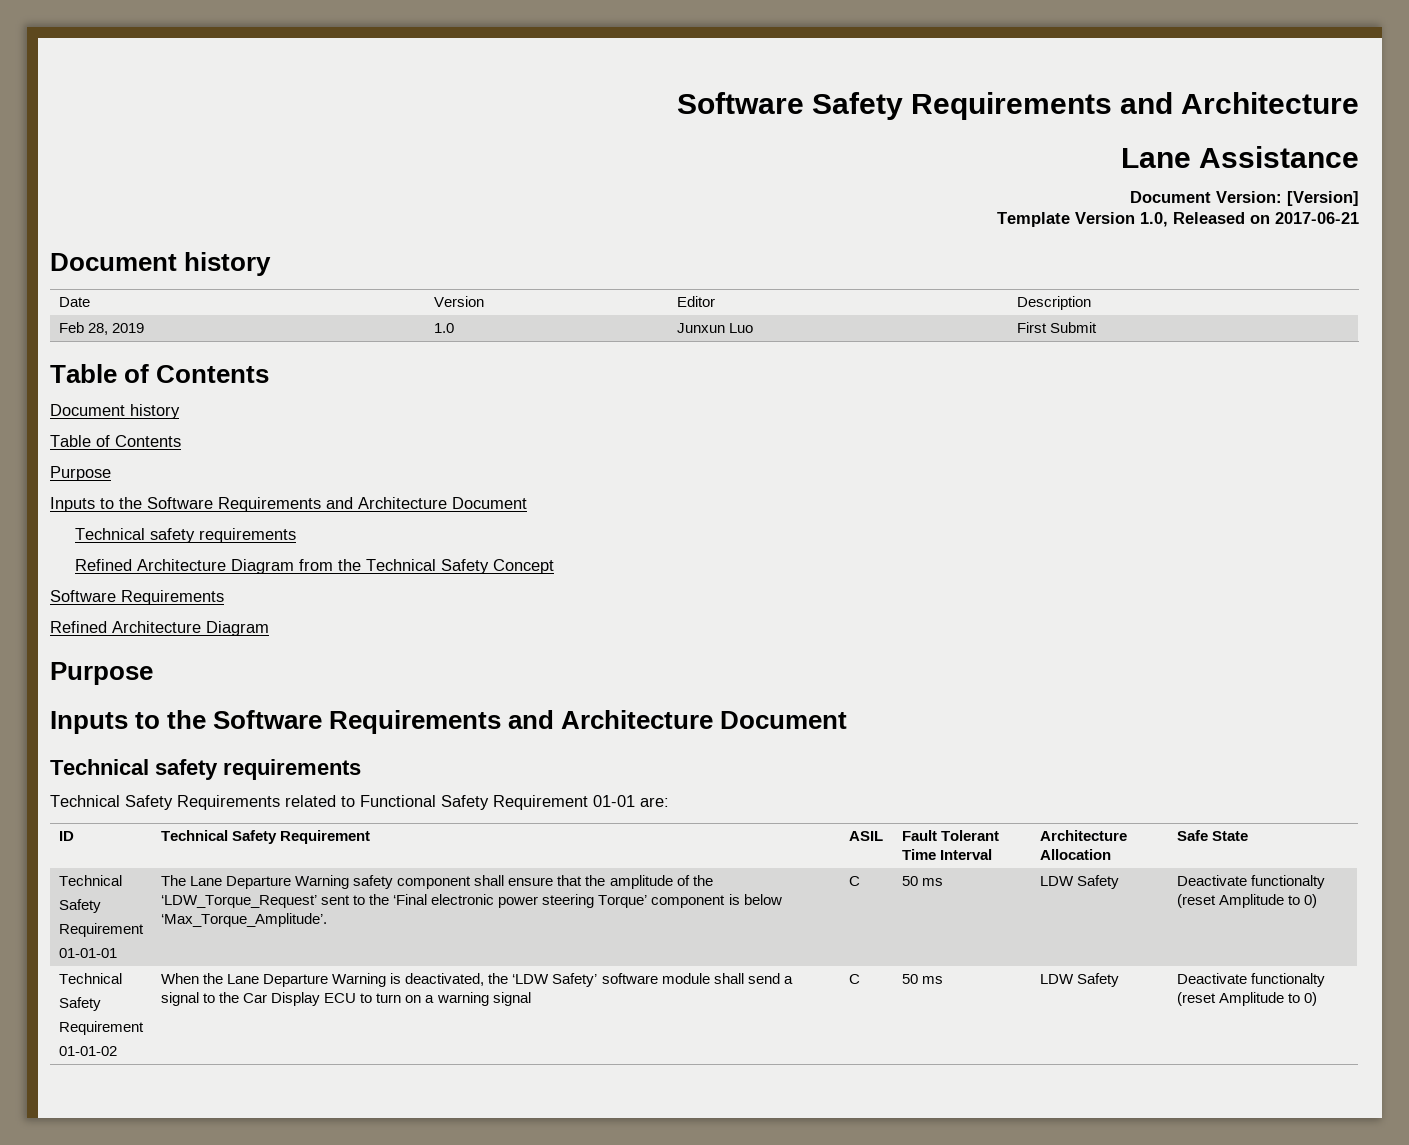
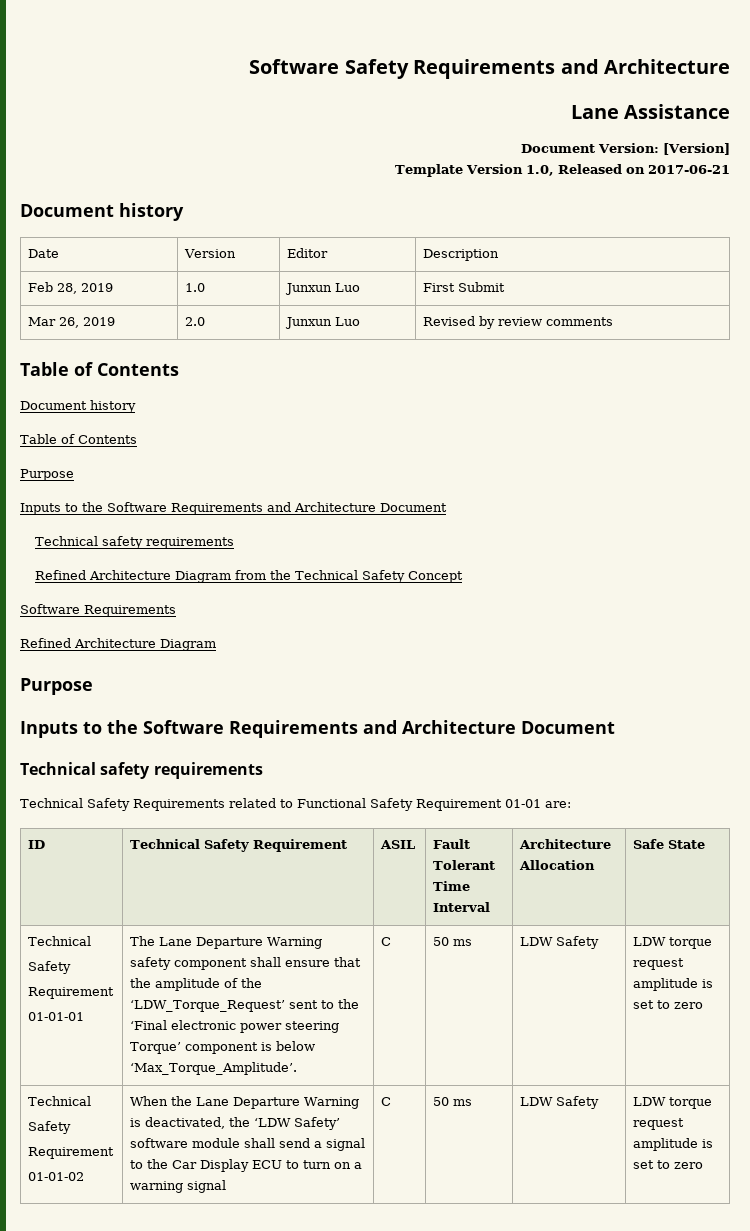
(1098, 327) none -> [28,317,116,328] [185,317,206,326] [285,317,361,329] [423,316,614,329] // Mar 26, 2019 | 2.0 | Junxun Luo | Revised by review comments
[1176,875,1326,889] [1176,894,1318,908] Deactivate functionalty (reset Amplitude to 0) -> [633,937,713,949] [633,958,685,970] [633,978,714,991] [633,1000,704,1009] LDW torque request amplitude is set to zero
[1176,973,1326,987] [1176,992,1318,1006] Deactivate functionalty (reset Amplitude to 0) -> [633,1097,713,1109] [633,1118,685,1130] [633,1138,714,1151] [633,1160,704,1169] LDW torque request amplitude is set to zero

